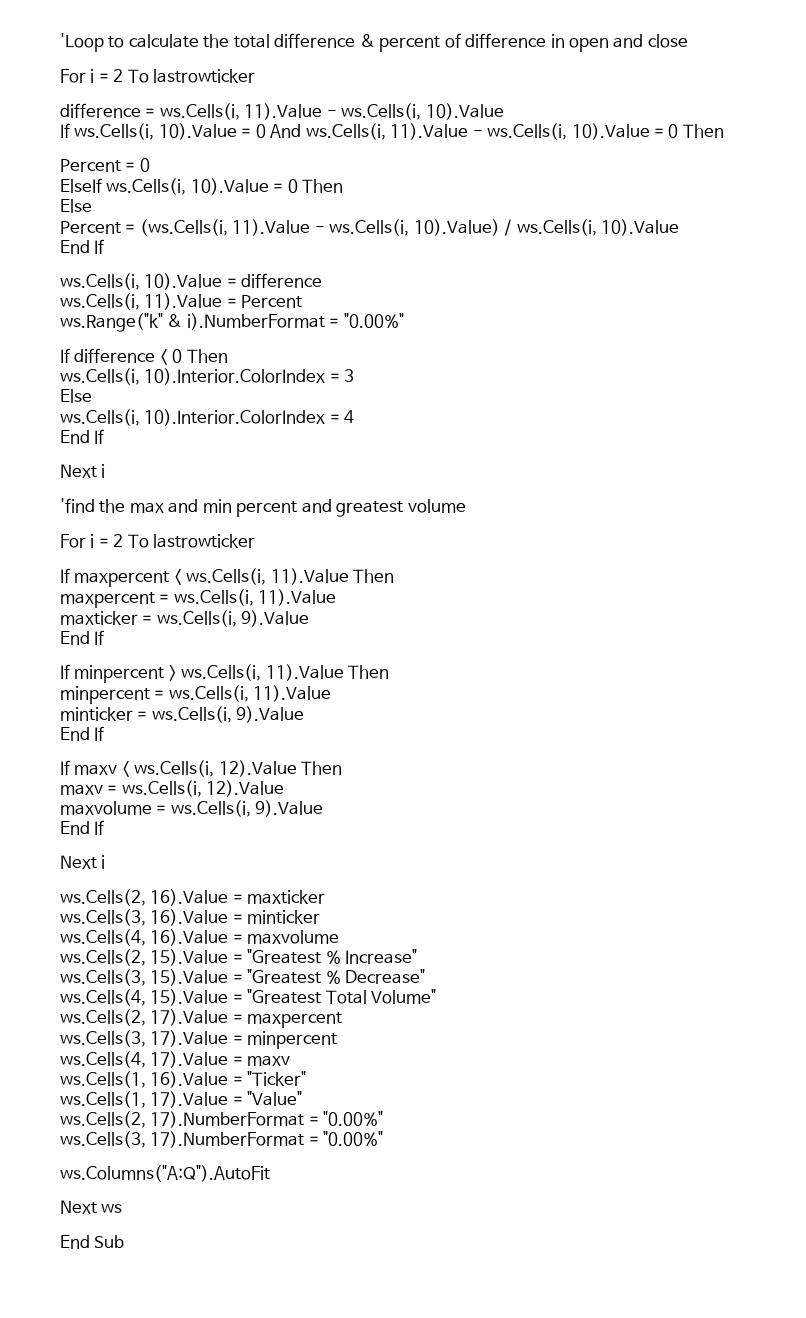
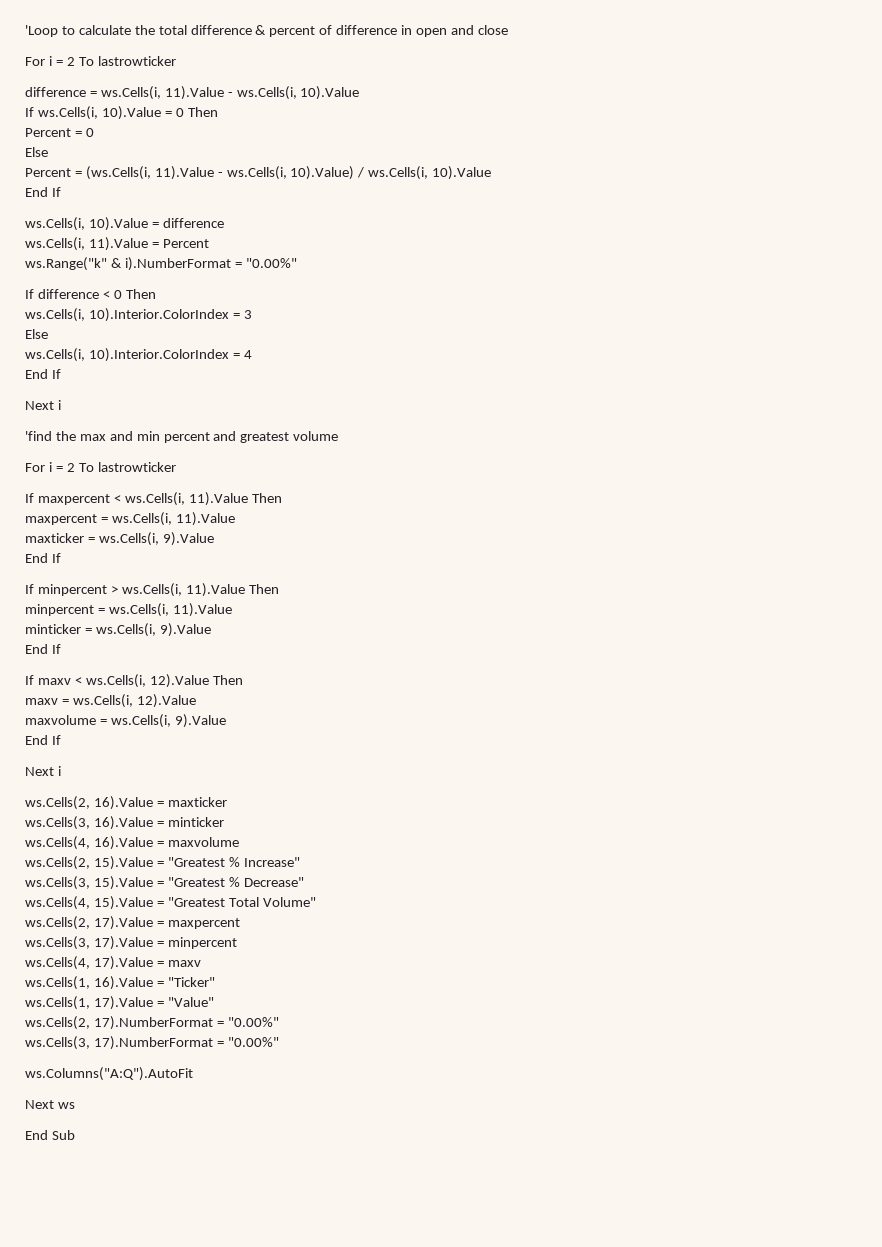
[270,123,724,140] [60,158,150,172] [60,178,344,195] And ws.Cells(i, 11).Value - ws.Cells(i, 10).Value = 0 Then // Percent = 0 // ElseIf ws.Cells(i, 10).Value = 0 Then -> [187,107,218,117] [25,128,94,137] Then // Percent = 0

